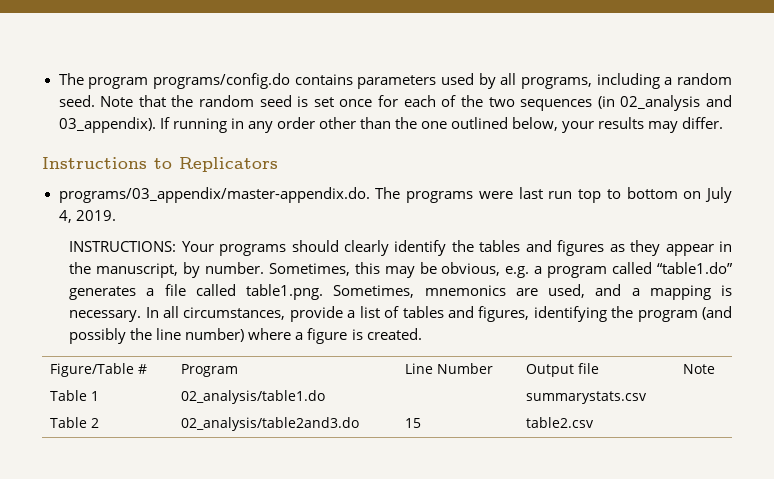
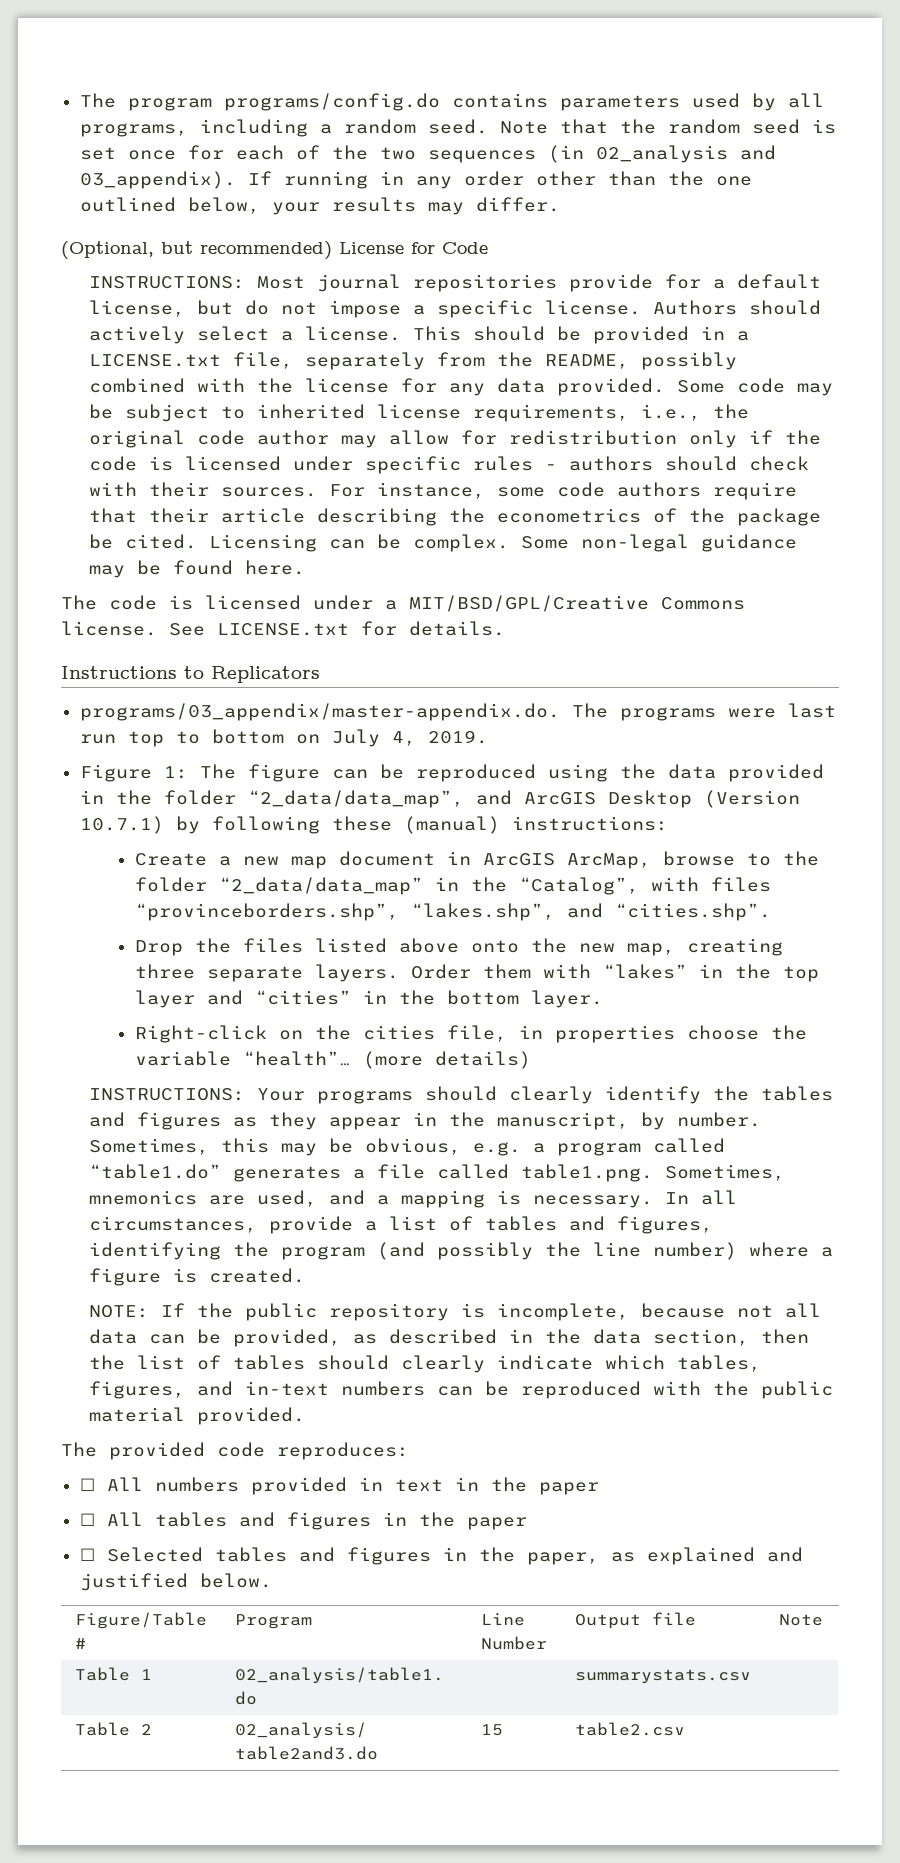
(724, 123) none -> [61,241,488,260] [88,274,821,292] [88,300,821,318] [88,326,749,344] [88,352,737,370] [88,378,833,396] [88,404,749,422] [88,430,821,448] [88,456,809,474] [88,482,797,500] [88,508,821,526] [88,534,797,552] [88,560,305,578] [61,595,745,612] [61,621,505,636] // (Optional, but recommended) License for Code // INSTRUCTIONS: Most journal repositories provide for a default license, but do not impose a specific license. Authors should actively select a license. This should be provided in a LICENSE.txt file, separately from the README, possibly combined with the license for any data provided. Some code may be subject to inherited license requirements, i.e., the original code author may allow for redistribution only if the code is licensed under specific rules - authors should check with their sources. For instance, some code authors require that their article describing the econometrics of the package be cited. Licensing can be complex. Some non-legal guidance may be found here. // The code is licensed under a MIT/BSD/GPL/Creative Commons license. See LICENSE.txt for details.
(116, 215) none -> [79,764,824,782] [79,790,800,808] [79,816,668,834] [134,851,819,869] [134,877,771,895] [134,903,771,921] [134,938,783,956] [134,964,819,982] [134,990,603,1008] [134,1025,807,1043] [134,1051,531,1069] // Figure 1: The figure can be reproduced using the data provided in the folder “2_data/data_map”, and ArcGIS Desktop (Version 10.7.1) by following these (manual) instructions: // Create a new map document in ArcGIS ArcMap, browse to the folder “2_data/data_map” in the “Catalog”, with files “provinceborders.shp”, “lakes.shp”, and “cities.shp”. // Drop the files listed above onto the new map, creating three separate layers. Order them with “lakes” in the top layer and “cities” in the bottom layer. // Right-click on the cities file, in properties choose the variable “health”… (more details)
(422, 334) none -> [88,1303,821,1321] [88,1329,809,1347] [88,1355,761,1373] [88,1381,833,1399] [88,1407,305,1425] [61,1442,409,1460] [79,1477,599,1495] [79,1512,527,1530] [79,1547,803,1565] [79,1573,272,1591] // NOTE: If the public repository is incomplete, because not all data can be provided, as described in the data section, then the list of tables should clearly indicate which tables, figures, and in-text numbers can be reproduced with the public material provided. // The provided code reproduces: // ☐ All numbers provided in text in the paper // ☐ All tables and figures in the paper // ☐ Selected tables and figures in the paper, as explained and justified below.

